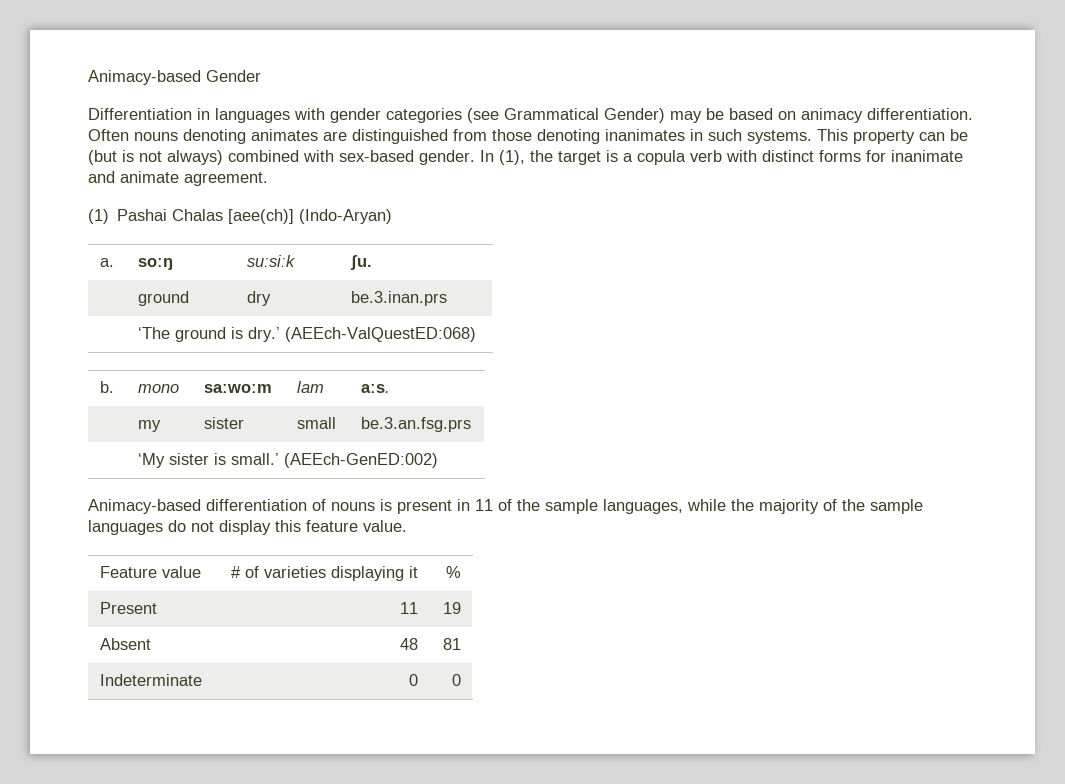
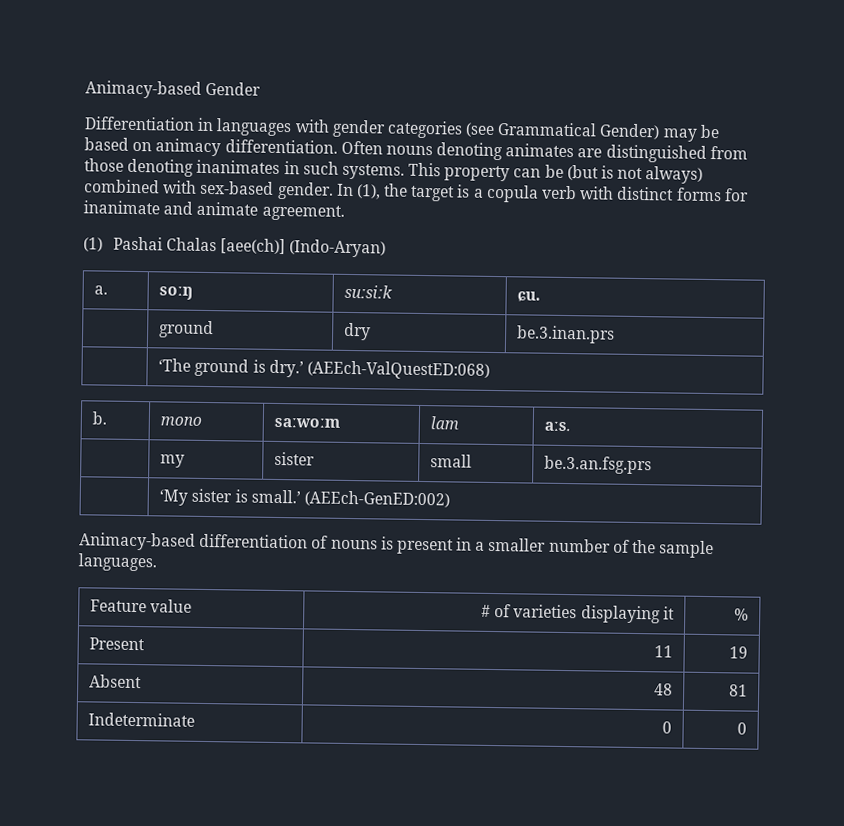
[349,255,372,270] ʃu. -> [517,291,542,302] ɕu.
[475,499,923,514] [88,520,407,535] 11 of the sample languages, while the majority of the sample languages do not display this feature value. -> [475,537,715,559] [78,553,158,572] a smaller number of the sample languages.

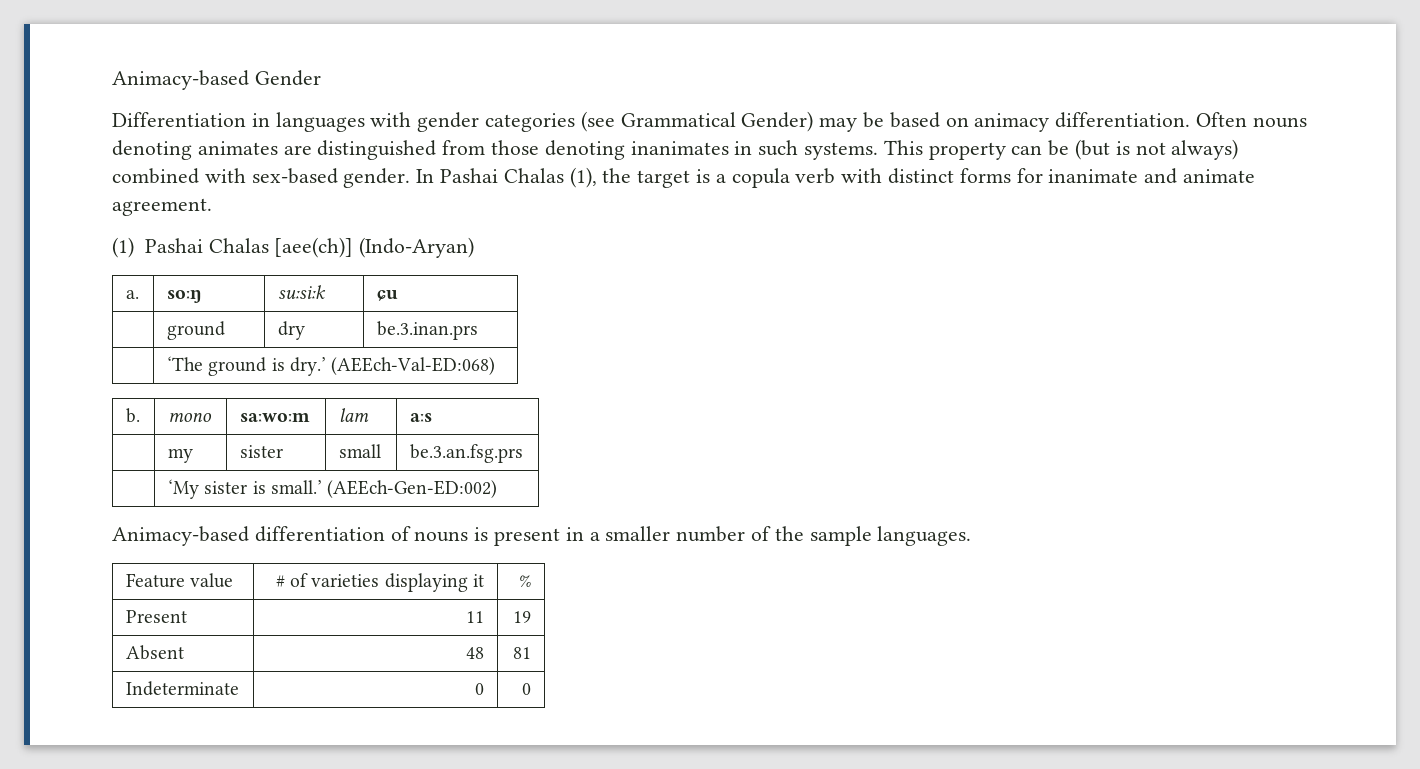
(354, 190) none -> [440,168,564,183] Pashai Chalas
[517,291,542,302] ɕu. -> [376,290,398,301] ɕu
[307,360,491,380] (AEEch-ValQuestED:068) -> [331,357,496,375] (AEEch-Val-ED:068)
[544,421,572,432] aːs. -> [409,413,432,422] aːs
[304,490,451,508] (AEEch-GenED:002) -> [327,480,498,498] (AEEch-Gen-ED:002)

